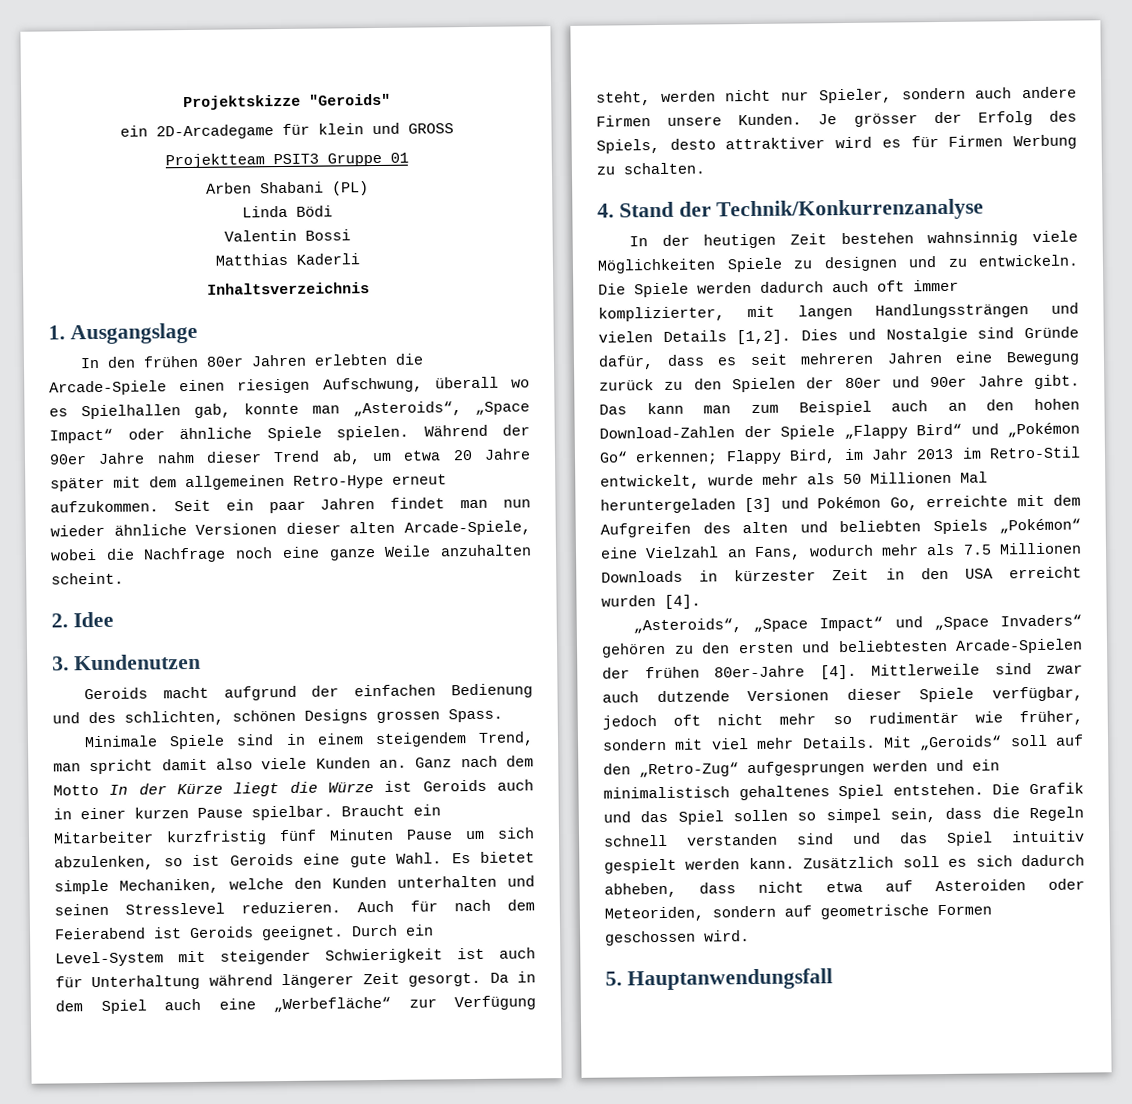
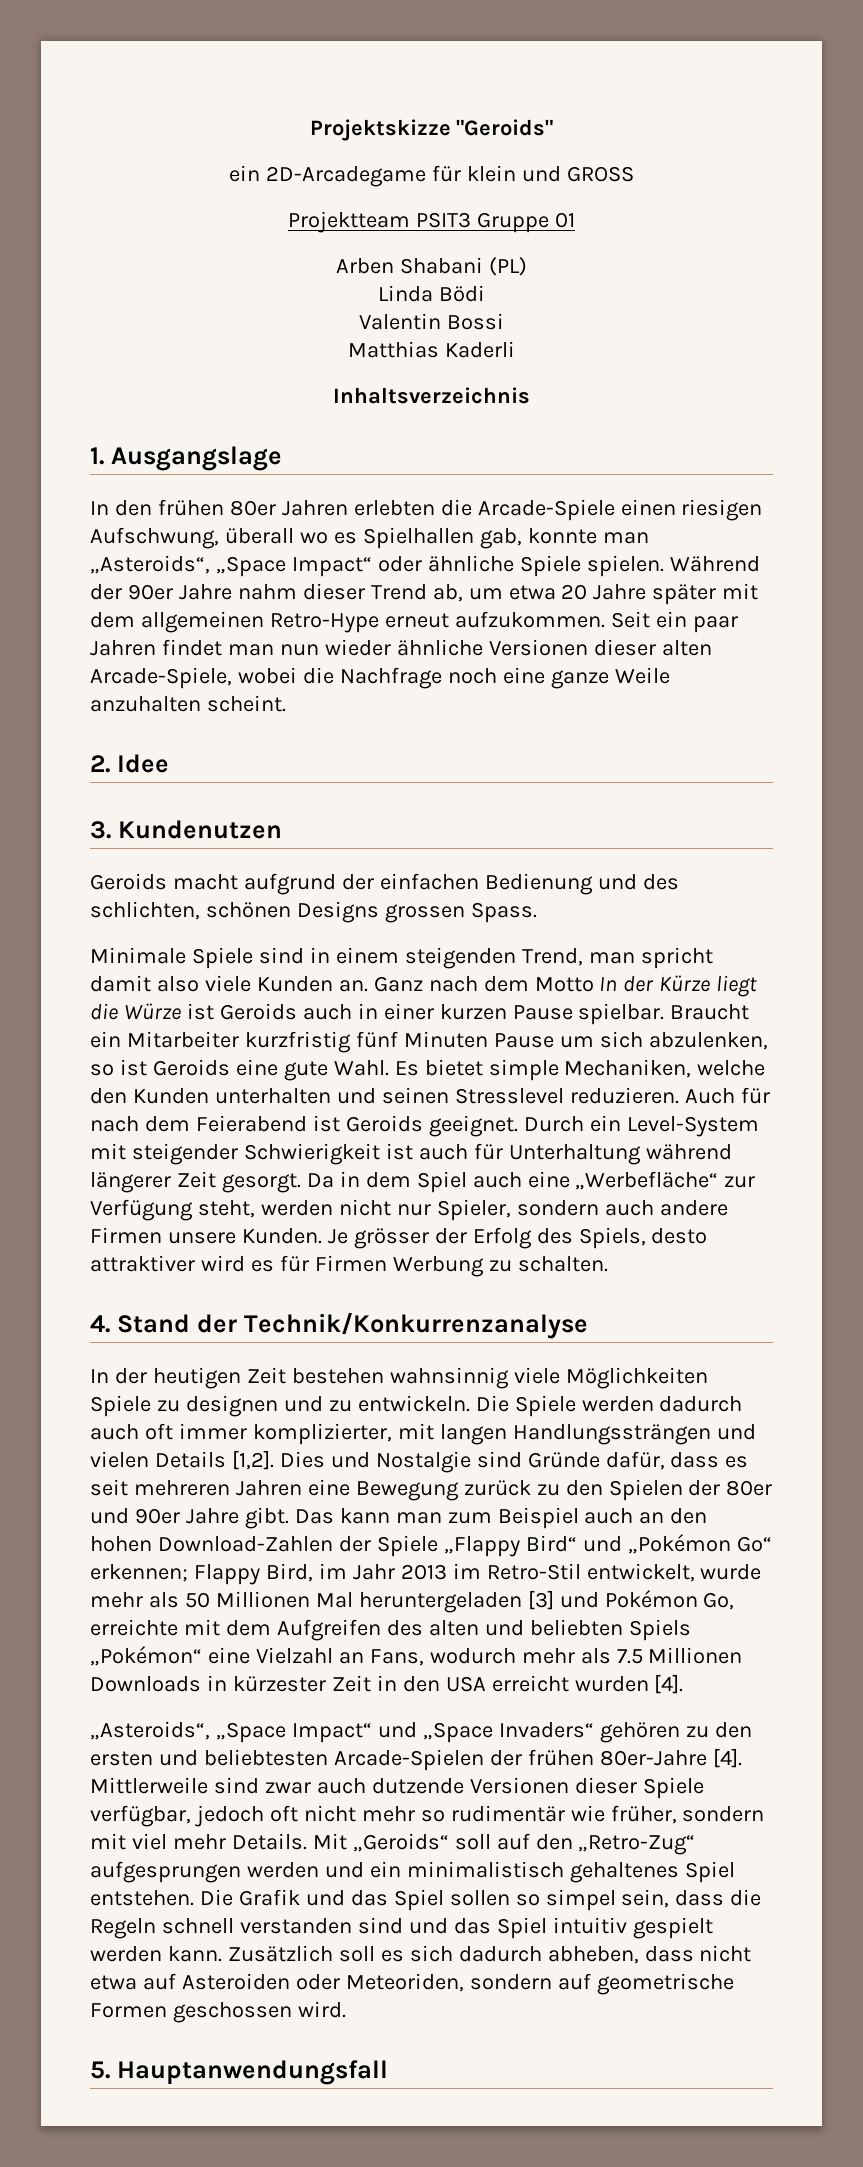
[374,732,467,748] steigendem -> [404,947,516,969] steigenden

